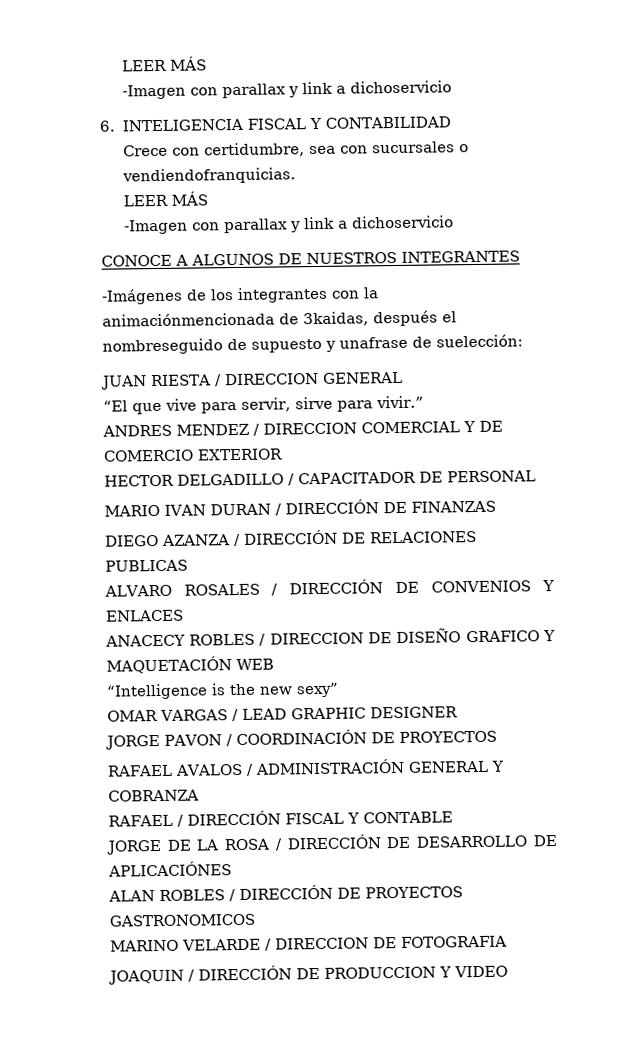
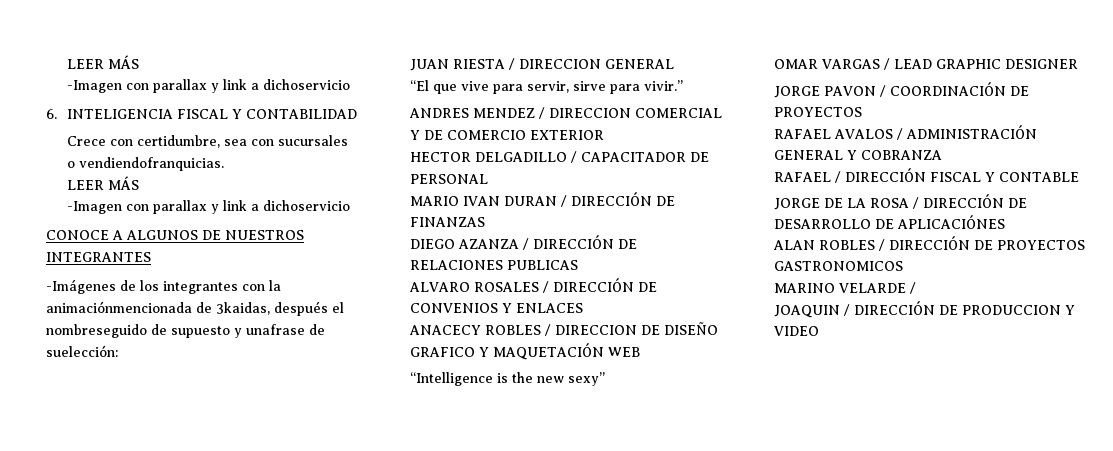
[274,935,507,950] DIRECCION DE FOTOGRAFIA -> (917, 288) none

